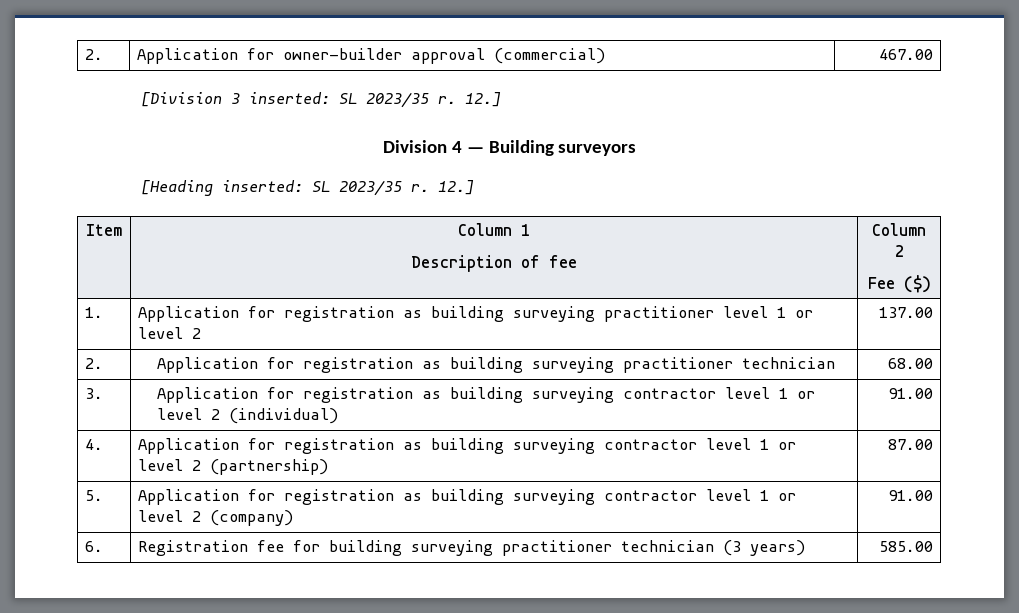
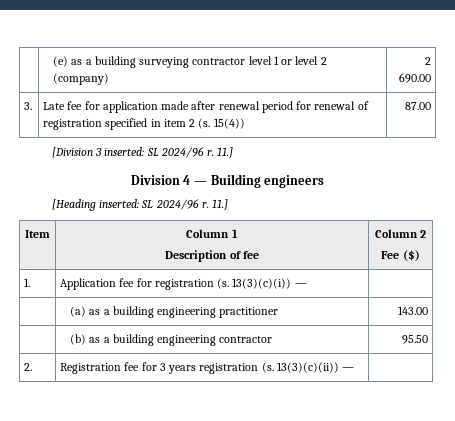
[85,49,104,60] [137,48,606,64] [878,49,933,60] 2. | Application for owner-builder approval (commercial) | 467.00 -> [53,56,327,68] [53,73,110,85] [424,57,431,65] [398,73,431,83] [24,102,33,110] [43,101,369,113] [43,118,245,130] [404,102,431,110] | (e) as a building surveying contractor level 1 or level 2 (company) | 2 690.00 // 3. | Late fee for application made after renewal period for renewal of registration specified in item 2 (s. 15(4)) | 87.00
[365,92,501,108] 2023/35 r. 12.] -> [160,147,234,158] 2024/96 r. 11.]
[558,144,637,156] surveyors -> [264,175,325,188] engineers
[338,180,474,196] 2023/35 r. 12.] -> [155,199,229,210] 2024/96 r. 11.]
[248,306,814,322] [138,327,202,339] [878,307,933,318] [85,358,104,369] [157,357,836,373] [887,358,933,369] [85,388,104,399] [157,387,816,403] [157,408,339,424] [887,388,933,399] [85,439,104,450] [138,438,797,454] [138,459,329,475] [887,439,933,450] [85,490,104,501] [138,489,797,505] [138,510,294,526] [887,490,933,501] [85,541,104,552] [138,540,806,556] [878,541,933,552] for registration as building surveying practitioner level 1 or level 2 | 137.00 // 2. | Application for registration as building surveying practitioner technician | 68.00 // 3. | Application for registration as building surveying contractor level 1 or level 2 (individual) | 91.00 // 4. | Application for registration as building surveying contractor level 1 or level 2 (partnership) | 87.00 // 5. | Application for registration as building surveying contractor level 1 or level 2 (company) | 91.00 // 6. | Registration fee for building surveying practitioner technician (3 years) | 585.00 -> [119,278,307,290] [70,306,279,318] [397,306,428,315] [70,334,273,346] [401,335,428,344] [24,363,33,371] [60,362,355,374] fee for registration (s. 13(3)(c)(i)) — | // | (a) as a building engineering practitioner | 143.00 // | (b) as a building engineering contractor | 95.50 // 2. | Registration fee for 3 years registration (s. 13(3)(c)(ii)) — |

